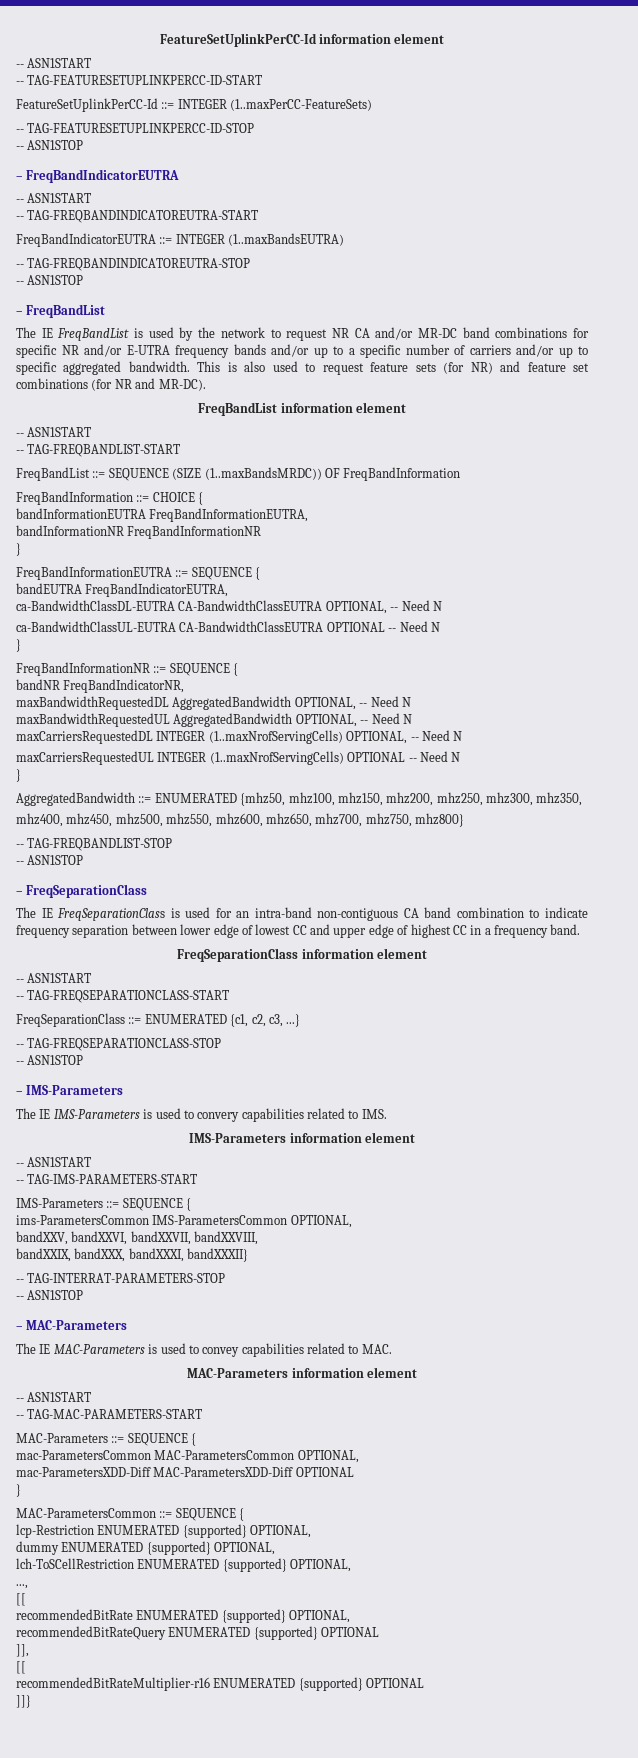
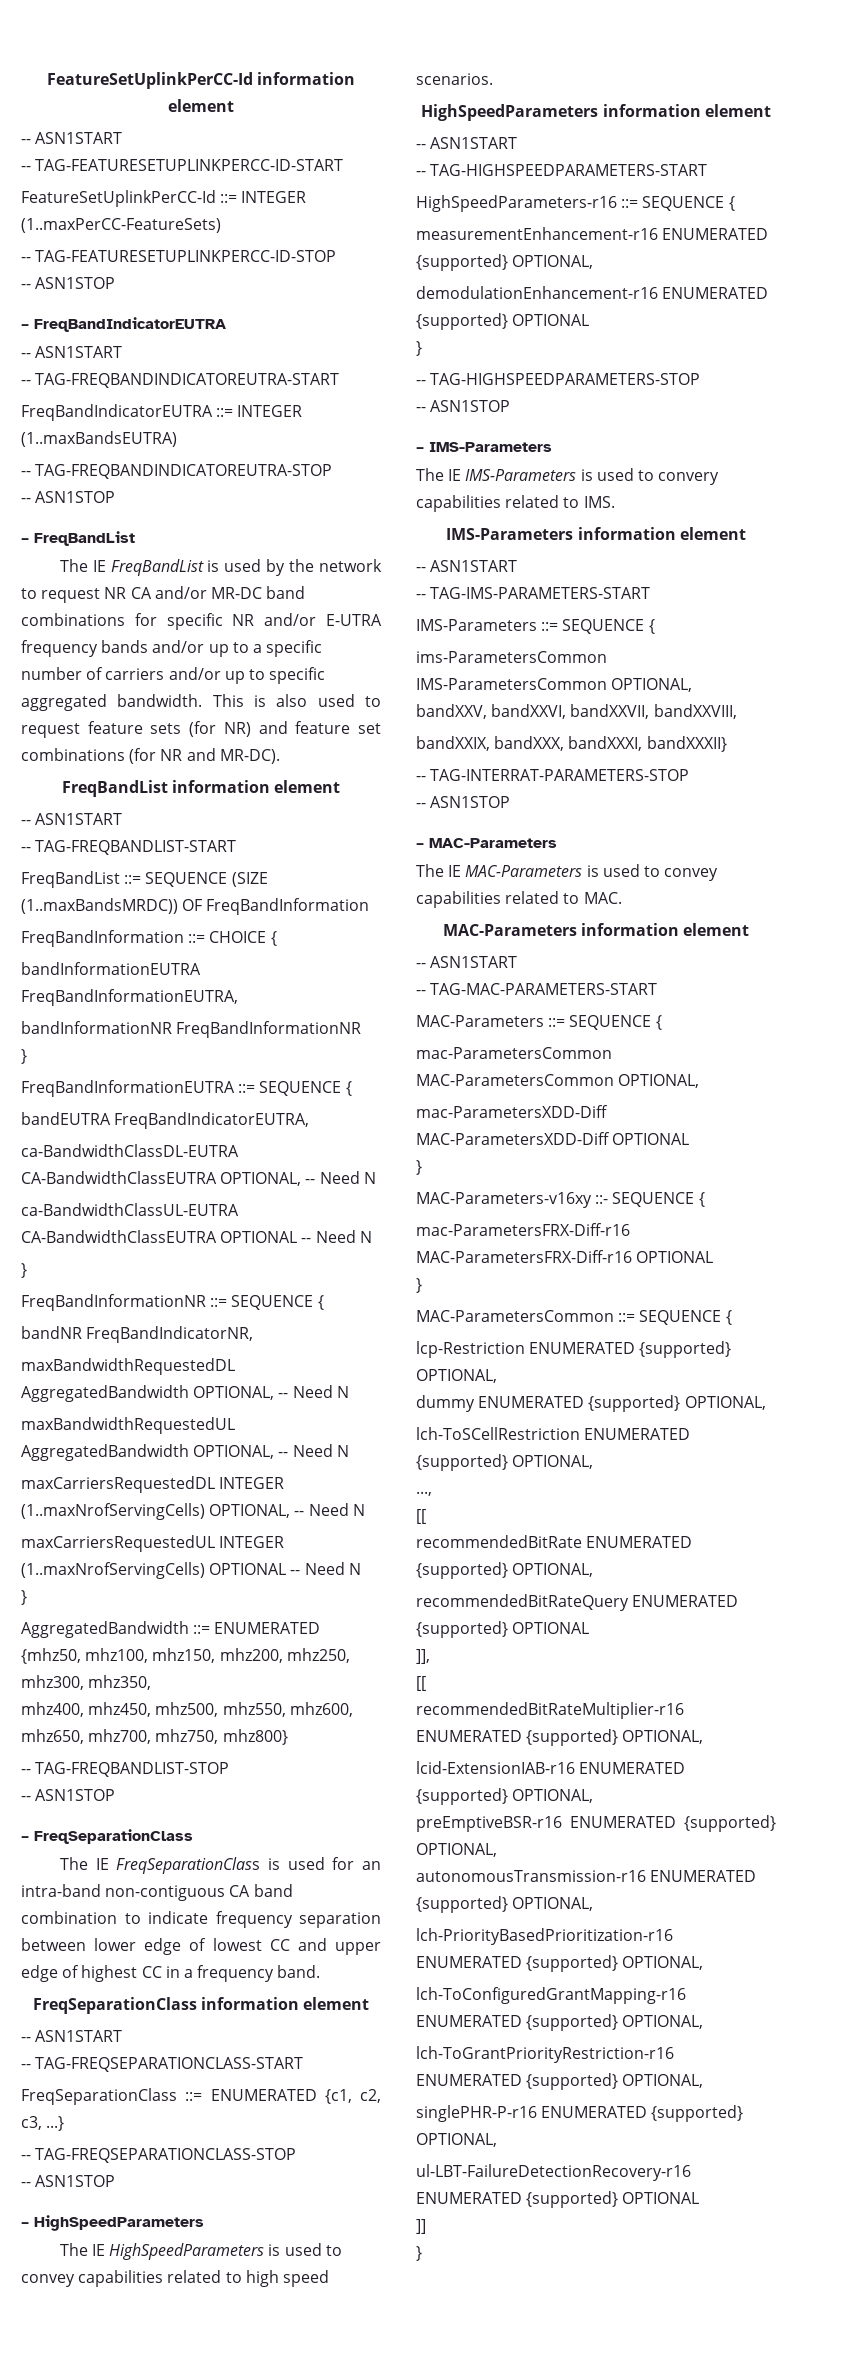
(84, 1060) none -> [21,2215,204,2231] [59,2243,342,2260] [21,2270,329,2287] [416,73,493,85] [421,104,771,121] [416,137,518,149] [416,164,708,176] [416,195,735,212] [416,227,769,240] [416,254,594,271] [416,286,769,299] [416,313,590,330] [416,341,422,356] [416,373,701,385] [416,400,511,412] // – HighSpeedParameters // The IE HighSpeedParameters is used to convey capabilities related to high speed scenarios. // HighSpeedParameters information element // -- ASN1START // -- TAG-HIGHSPEEDPARAMETERS-START // HighSpeedParameters-r16 ::= SEQUENCE { // measurementEnhancement-r16 ENUMERATED {supported} OPTIONAL, // demodulationEnhancement-r16 ENUMERATED {supported} OPTIONAL // } // -- TAG-HIGHSPEEDPARAMETERS-STOP // -- ASN1STOP
(21, 1490) none -> [416,1192,705,1208] [416,1223,630,1236] [416,1250,714,1263] [416,1278,422,1293] // MAC-Parameters-v16xy ::- SEQUENCE { // mac-ParametersFRX-Diff-r16 MAC-ParametersFRX-Diff-r16 OPTIONAL // }
[366,1678,425,1688] [16,1695,31,1708] OPTIONAL // ]]} -> [622,1730,704,1744] [416,1761,686,1774] [416,1788,594,1805] [416,1815,776,1832] [416,1843,497,1857] [416,1870,757,1882] [416,1896,594,1913] [416,1928,673,1945] [416,1955,704,1972] [416,1987,686,2004] [416,2014,704,2031] [416,2046,674,2063] [416,2073,704,2090] [416,2105,744,2122] [416,2133,497,2147] [416,2164,691,2181] [416,2191,700,2208] [416,2219,426,2234] [416,2246,422,2261] OPTIONAL, // lcid-ExtensionIAB-r16 ENUMERATED {supported} OPTIONAL, // preEmptiveBSR-r16 ENUMERATED {supported} OPTIONAL, // autonomousTransmission-r16 ENUMERATED {supported} OPTIONAL, // lch-PriorityBasedPrioritization-r16 ENUMERATED {supported} OPTIONAL, // lch-ToConfiguredGrantMapping-r16 ENUMERATED {supported} OPTIONAL, // lch-ToGrantPriorityRestriction-r16 ENUMERATED {supported} OPTIONAL, // singlePHR-P-r16 ENUMERATED {supported} OPTIONAL, // ul-LBT-FailureDetectionRecovery-r16 ENUMERATED {supported} OPTIONAL // ]] // }

